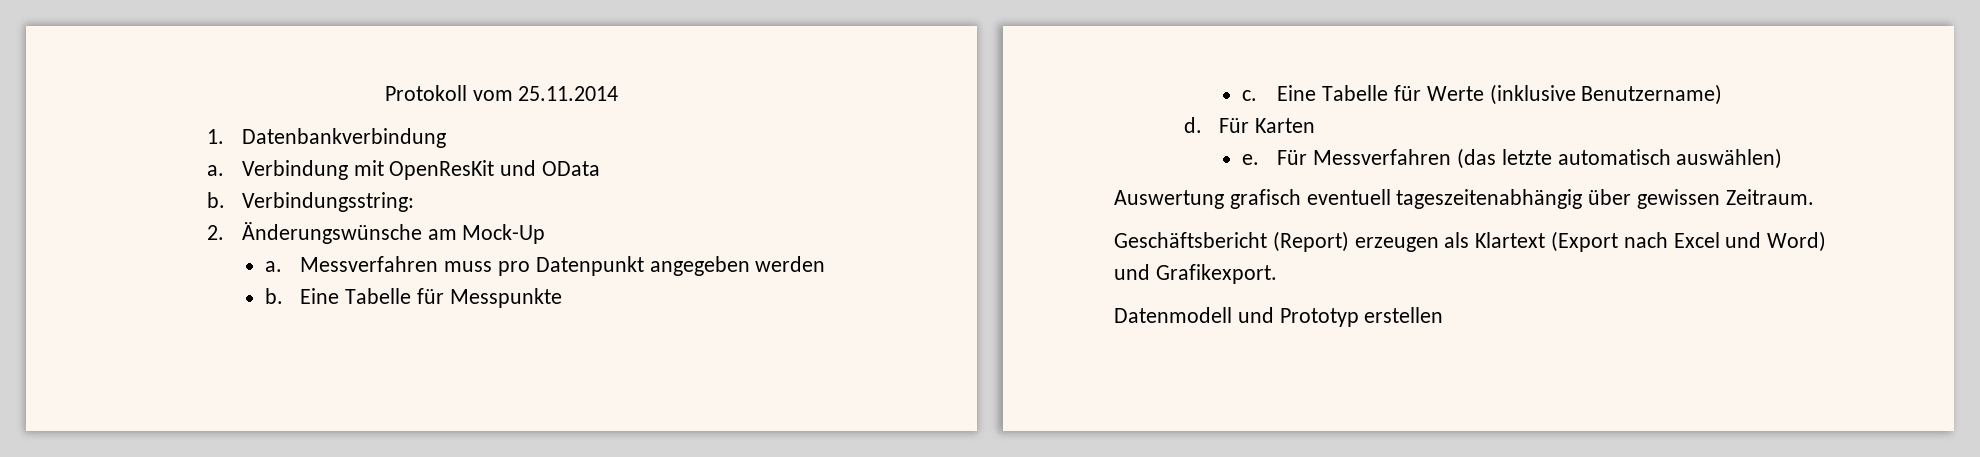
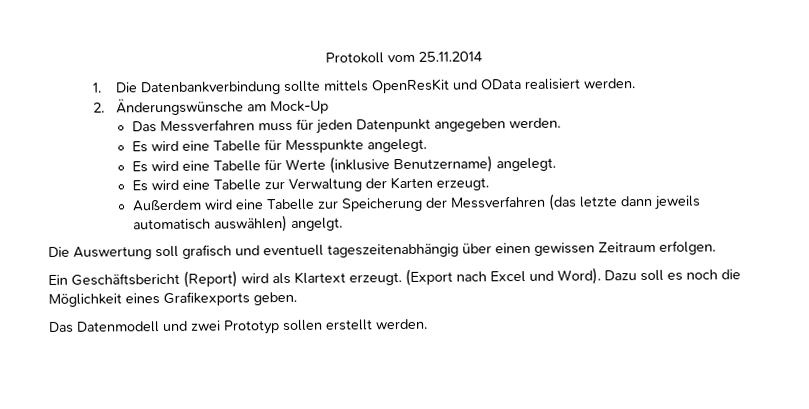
(224, 136) none -> [114,82,138,93] Die
[206,160,384,180] // a. Verbindung mit -> [282,80,369,93] sollte mittels
[206,192,414,212] // b. Verbindungsstring: -> [523,78,636,90] realisiert werden.
[265,261,283,272] a. -> [131,121,157,133] Das
[497,256,826,276] [265,288,340,304] pro Datenpunkt angegeben werden // b. Eine -> [295,117,561,134] [131,140,210,153] für jeden Datenpunkt angegeben werden. // Es wird eine
[1242,85,1317,101] // c. Eine -> [366,138,427,153] [131,160,210,173] angelegt. // Es wird eine
[1183,117,1315,133] [1242,150,1308,165] // d. Für Karten // e. Für -> [495,157,556,172] [131,176,489,192] [131,197,448,212] angelegt. // Es wird eine Tabelle zur Verwaltung der Karten erzeugt. // Außerdem wird eine Tabelle zur Speicherung der
(1552, 157) none -> [619,195,701,210] dann jeweils
[1114,189,1814,209] // Auswertung grafisch eventuell tageszeitenabhängig über gewissen Zeitraum. // -> [290,217,343,231] [48,240,716,260] [48,274,68,285] angelgt. // Die Auswertung soll grafisch und eventuell tageszeitenabhängig über einen gewissen Zeitraum erfolgen. // Ein
[1354,237,1439,252] erzeugen -> [241,273,269,284] wird
(1546, 240) none -> [349,272,402,286] erzeugt.
[1767,231,1827,252] [1114,264,1277,284] [1114,307,1444,327] Word) und Grafikexport. // Datenmodell und Prototyp erstellen -> [557,267,741,285] [48,291,297,307] [48,318,428,335] Word). Dazu soll es noch die Möglichkeit eines Grafikexports geben. // Das Datenmodell und zwei Prototyp sollen erstellt werden.

